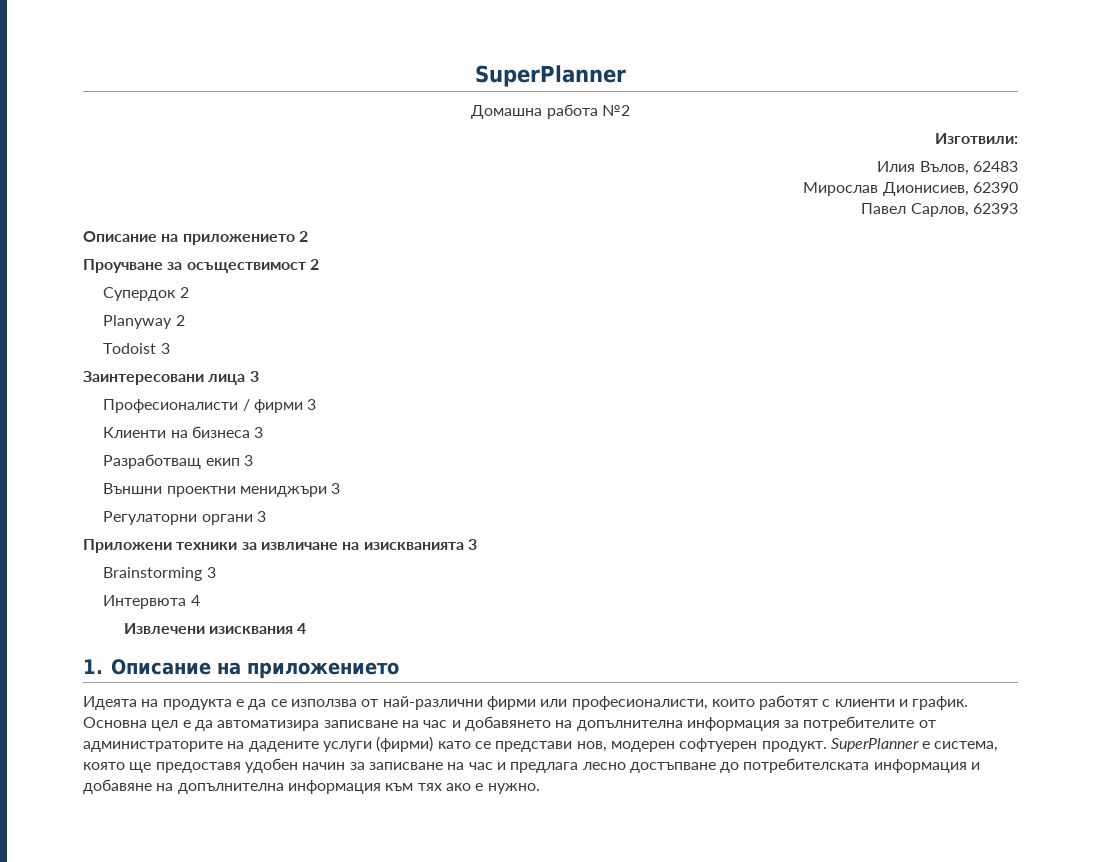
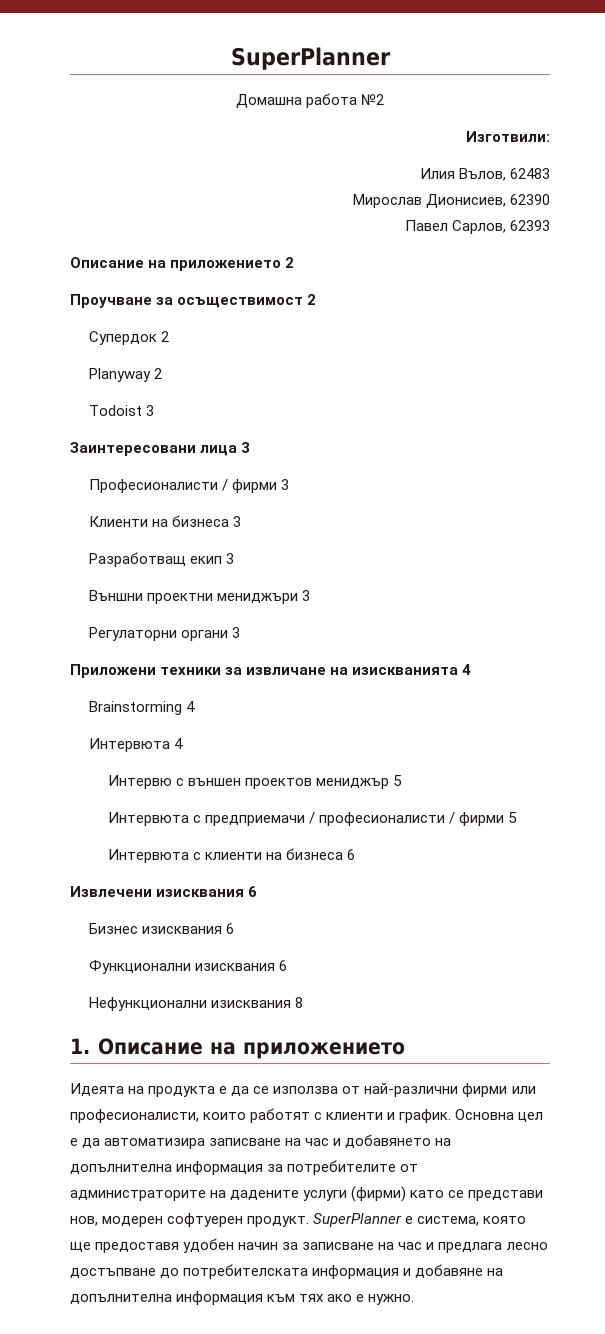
[467,539,477,550] 3 -> [462,664,472,675] 4
[206,567,216,578] 3 -> [185,701,195,712] 4
[123,623,307,634] Извлечени изисквания 4 -> [107,775,403,789] [107,812,518,826] [107,848,356,863] [70,886,258,897] [88,923,234,934] [88,960,287,974] [88,997,303,1011] Интервю с външен проектов мениджър 5 // Интервюта с предприемачи / професионалисти / фирми 5 // Интервюта с клиенти на бизнеса 6 // Извлечени изисквания 6 // Бизнес изисквания 6 // Функционални изисквания 6 // Нефункционални изисквания 8

